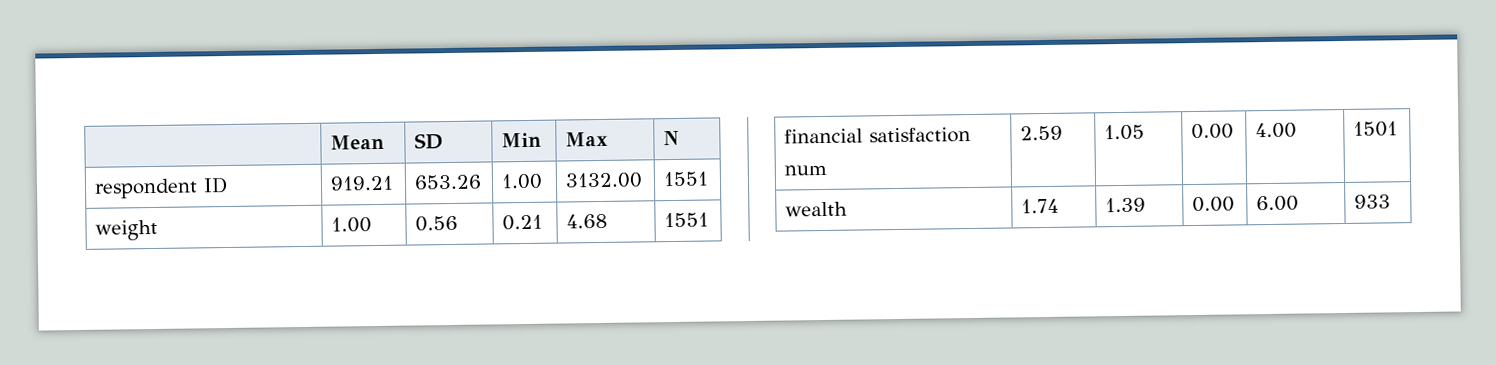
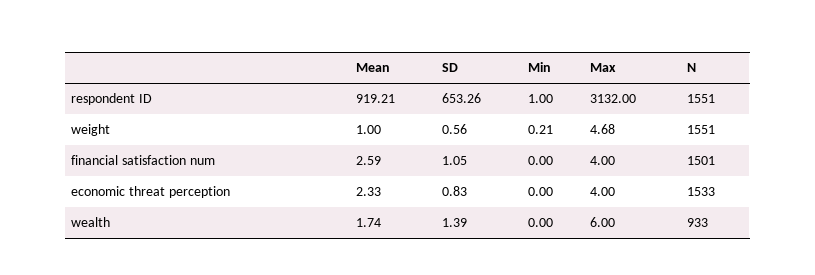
(1399, 129) none -> [70,186,230,198] [355,187,381,196] [441,186,467,196] [527,187,553,196] [589,187,615,196] [686,187,715,196] // economic threat perception | 2.33 | 0.83 | 0.00 | 4.00 | 1533

